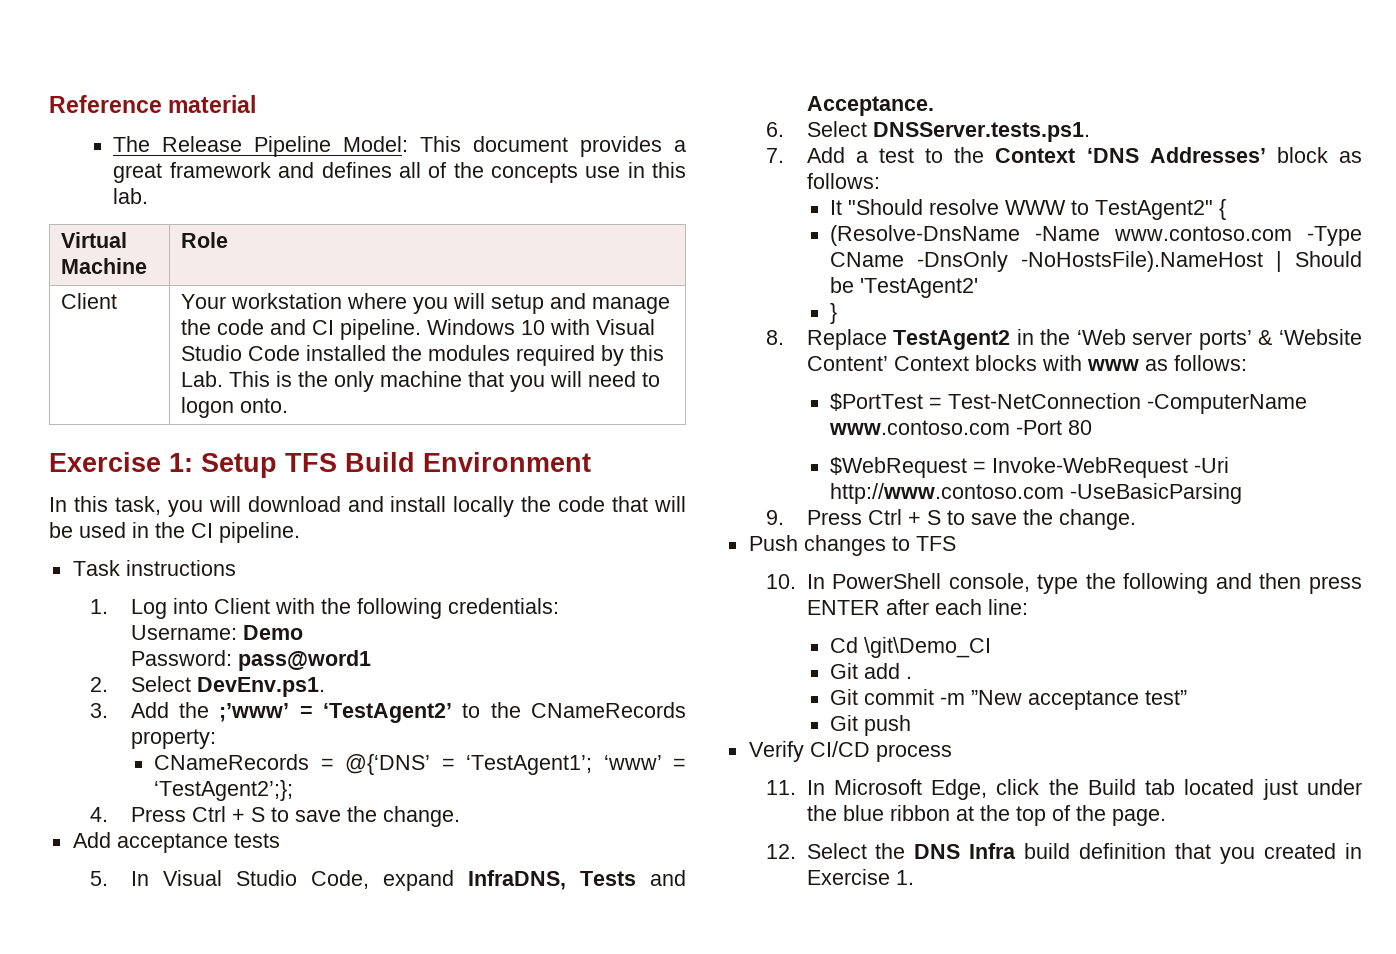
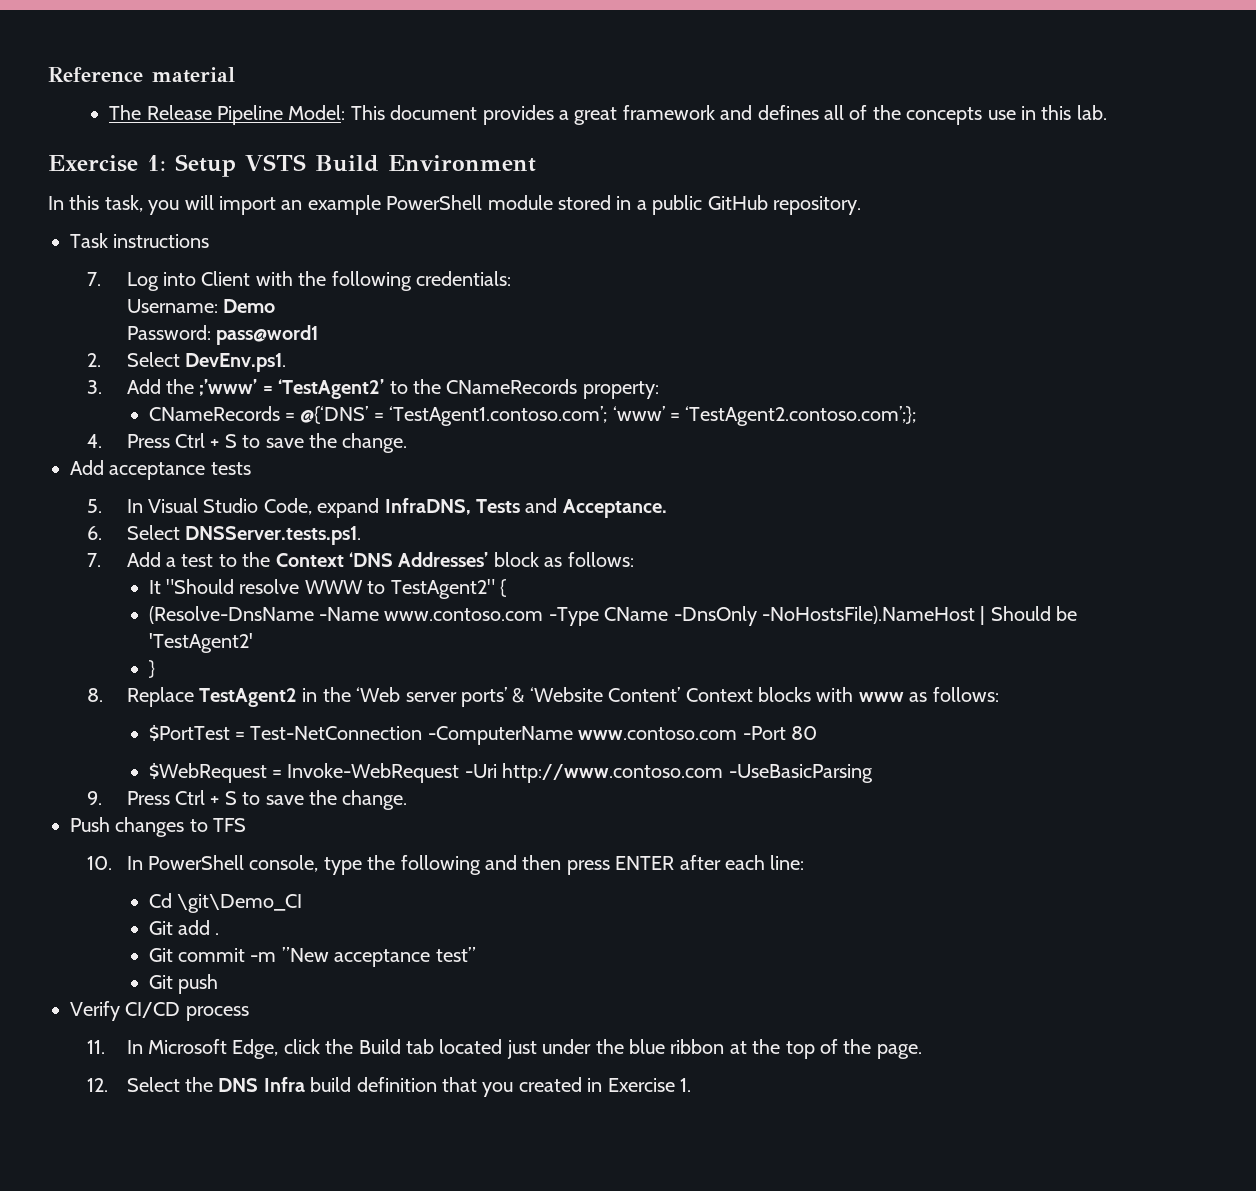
[61,232,128,248] [61,258,148,274] [181,232,229,248] [61,293,118,309] [181,293,671,314] [181,319,656,340] [181,345,665,366] [181,371,661,392] [181,397,289,418] // Virtual Machine | Role // Client | Your workstation where you will setup and manage the code and CI pipeline. Windows 10 with Visual Studio Code installed the modules required by this Lab. This is the only machine that you will need to logon onto. -> (1107, 112) none
[285,453,337,472] TFS -> [245,154,306,171] VSTS
[247,496,686,517] [49,522,300,543] download and install locally the code that will be used in the CI pipeline. -> [219,195,861,215] import an example PowerShell module stored in a public GitHub repository.
[89,599,108,614] 1. -> [87,272,102,286] 7.
[466,755,593,775] ‘TestAgent1’; -> [389,406,608,426] ‘TestAgent1.contoso.com’;
[154,780,294,801] ‘TestAgent2’;}; -> [685,406,917,426] ‘TestAgent2.contoso.com’;};

